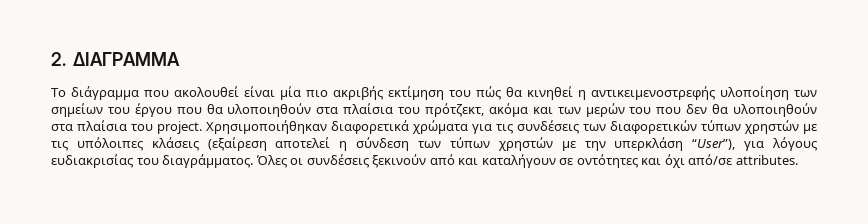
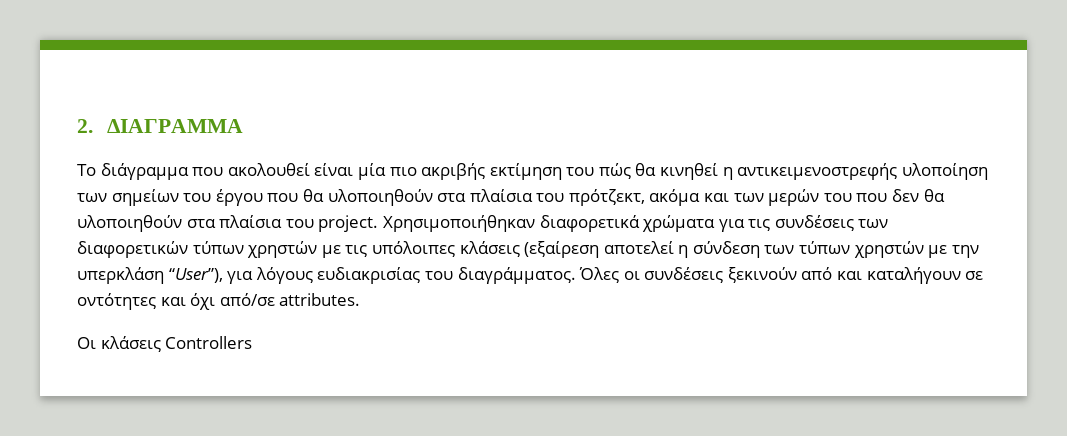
(798, 160) none -> [77,336,253,352] // Οι κλάσεις Controllers

